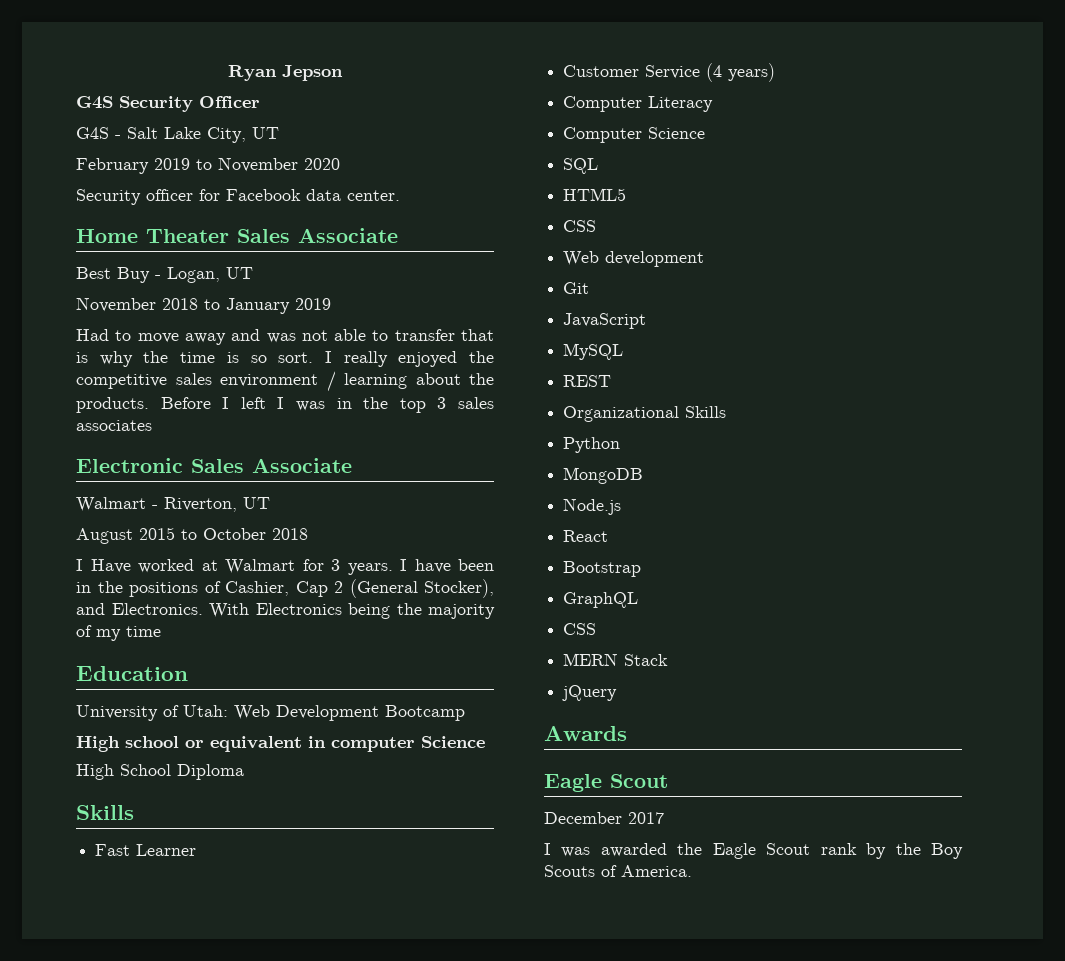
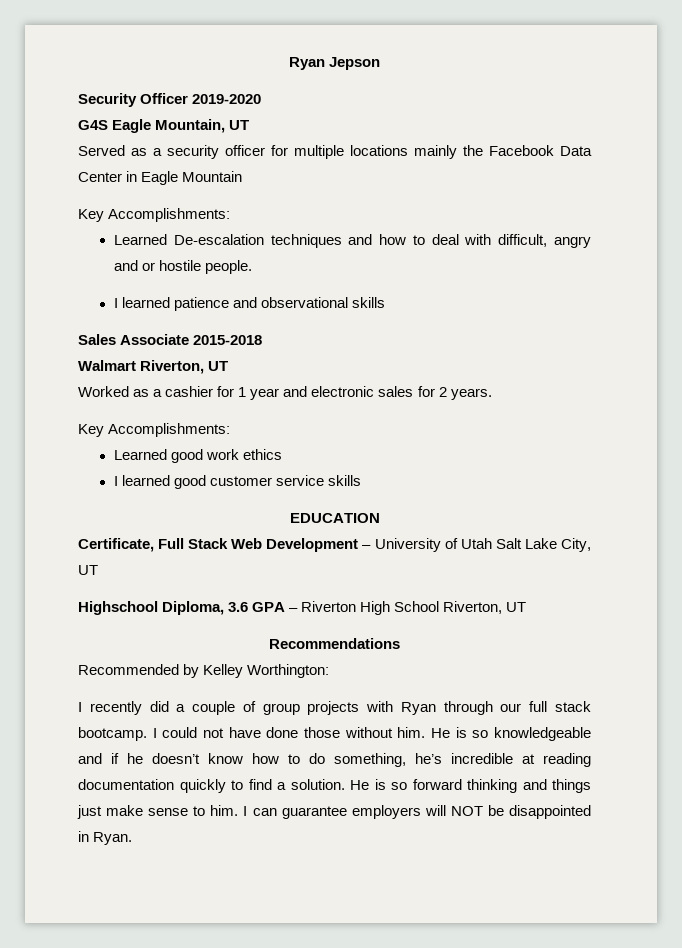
[76,96,113,109] G4S -> (381, 63) none
[76,127,279,143] [76,157,340,174] [76,189,400,205] [76,228,398,243] [76,267,253,283] [76,297,331,314] [76,329,495,345] [76,351,494,367] [76,371,494,392] [76,397,495,413] [76,420,152,431] [76,458,352,473] [76,497,270,512] [76,527,308,544] [76,559,494,575] [76,579,494,598] [76,603,495,619] [76,625,161,641] [76,666,188,681] [76,705,465,721] [76,736,485,752] [76,764,244,780] [76,805,134,820] [95,844,197,856] [563,63,776,82] [563,96,714,112] [563,127,706,143] [563,158,599,174] [563,188,627,201] [563,220,597,232] [563,251,705,267] [563,282,590,294] [563,313,647,329] [563,343,624,360] [563,375,612,387] [563,406,727,422] [563,437,621,453] [563,467,644,484] [563,498,622,515] [563,530,609,542] [563,561,642,577] [563,592,639,608] [563,623,597,635] [563,653,669,666] [562,685,618,701] [544,726,627,741] [544,774,668,792] [544,812,664,824] [544,843,964,859] [544,865,692,877] // G4S - Salt Lake City, UT // February 2019 to November 2020 // Security officer for Facebook data center. // Home Theater Sales Associate // Best Buy - Logan, UT // November 2018 to January 2019 // Had to move away and was not able to transfer that is why the time is so sort. I really enjoyed the competitive sales environment / learning about the products. Before I left I was in the top 3 sales associates // Electronic Sales Associate // Walmart - Riverton, UT // August 2015 to October 2018 // I Have worked at Walmart for 3 years. I have been in the positions of Cashier, Cap 2 (General Stocker), and Electronics. With Electronics being the majority of my time // Education // University of Utah: Web Development Bootcamp // High school or equivalent in computer Science // High School Diploma // Skills // Fast Learner // Customer Service (4 years) // Computer Literacy // Computer Science // SQL // HTML5 // CSS // Web development // Git // JavaScript // MySQL // REST // Organizational Skills // Python // MongoDB // Node.js // React // Bootstrap // GraphQL // CSS // MERN Stack // jQuery // Awards // Eagle Scout // December 2017 // I was awarded the Eagle Scout rank by the Boy Scouts of America. -> [192,94,262,104] [78,119,250,133] [78,145,592,159] [78,171,243,185] [78,208,231,222] [113,234,592,248] [113,260,253,274] [113,297,386,311] [78,334,263,345] [78,360,229,374] [78,386,492,400] [78,423,231,437] [113,449,283,463] [113,475,362,489] [289,513,380,523] [78,538,592,552] [78,565,98,575] [78,601,527,615] [269,638,400,649] [78,664,330,678] [78,701,591,715] [78,727,592,741] [78,753,591,767] [78,779,591,793] [77,805,591,819] [78,831,133,845] 2019-2020 // G4S Eagle Mountain, UT // Served as a security officer for multiple locations mainly the Facebook Data Center in Eagle Mountain // Key Accomplishments: // Learned De-escalation techniques and how to deal with difficult, angry and or hostile people. // I learned patience and observational skills // Sales Associate 2015-2018 // Walmart Riverton, UT // Worked as a cashier for 1 year and electronic sales for 2 years. // Key Accomplishments: // Learned good work ethics // I learned good customer service skills // EDUCATION // Certificate, Full Stack Web Development – University of Utah Salt Lake City, UT // Highschool Diploma, 3.6 GPA – Riverton High School Riverton, UT // Recommendations // Recommended by Kelley Worthington: // I recently did a couple of group projects with Ryan through our full stack bootcamp. I could not have done those without him. He is so knowledgeable and if he doesn’t know how to do something, he’s incredible at reading documentation quickly to find a solution. He is so forward thinking and things just make sense to him. I can guarantee employers will NOT be disappointed in Ryan.

